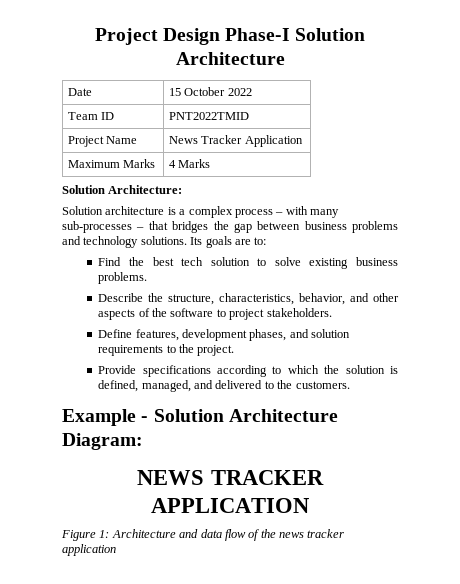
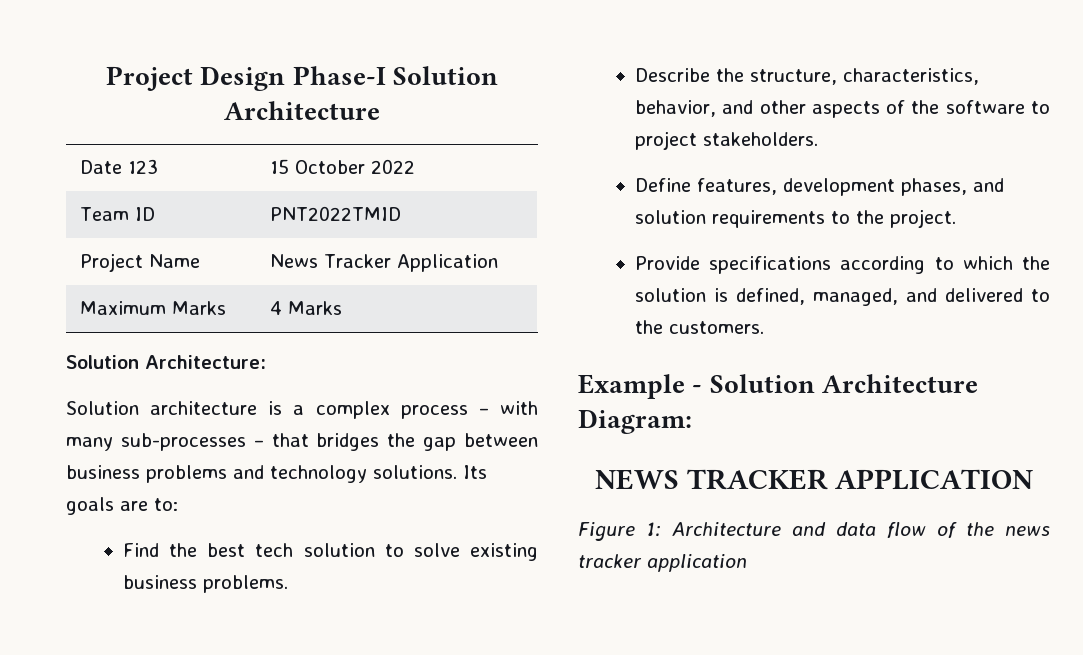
(92, 92) none -> [127,159,158,174] 123

